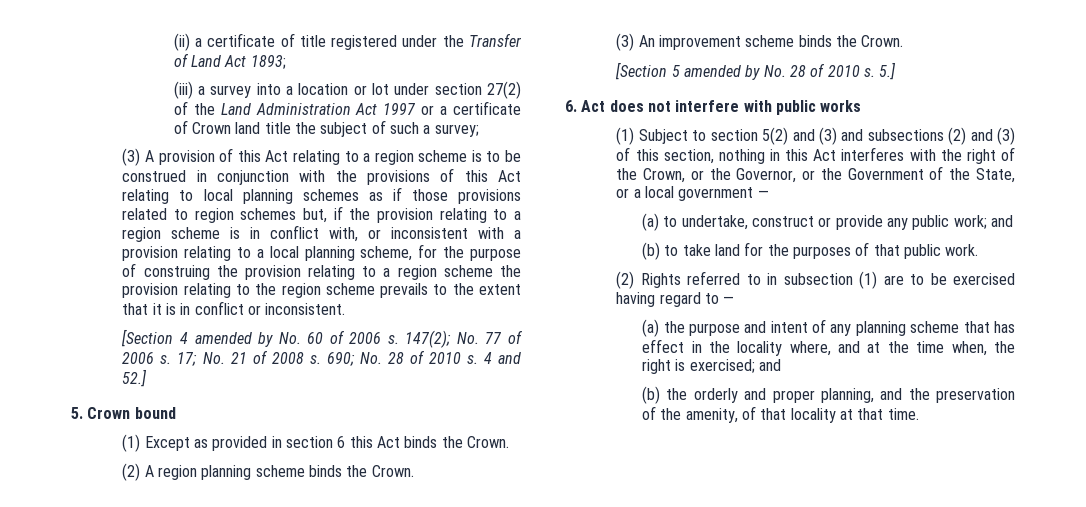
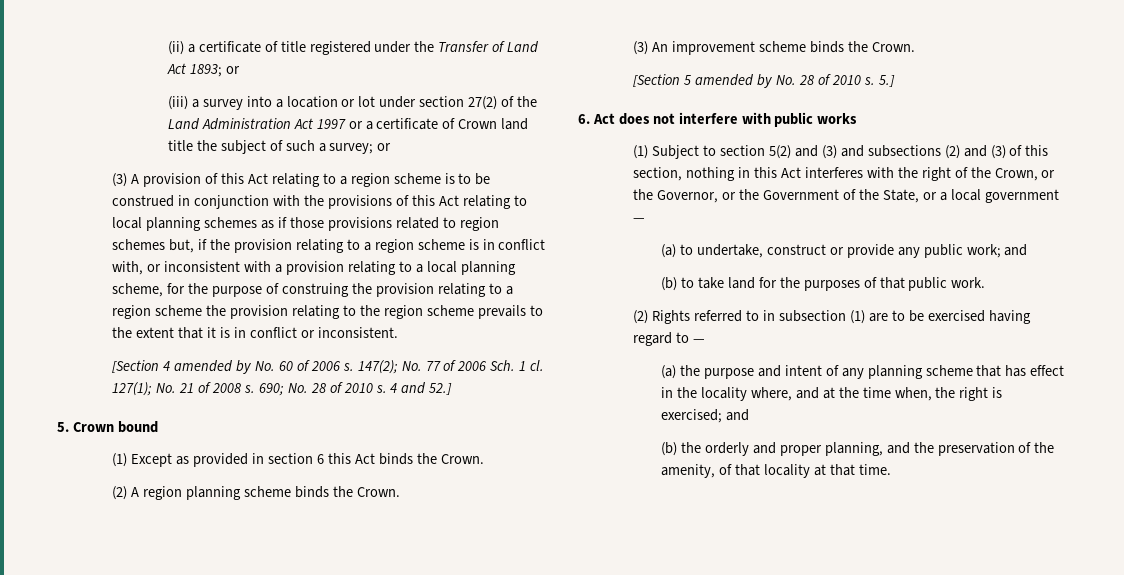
(286, 62) none -> [225,66,240,74] or
(479, 130) none -> [377,143,392,151] or
[160,352,198,366] s. 17; -> [490,360,545,371] [112,382,153,396] Sch. 1 cl. 127(1);

